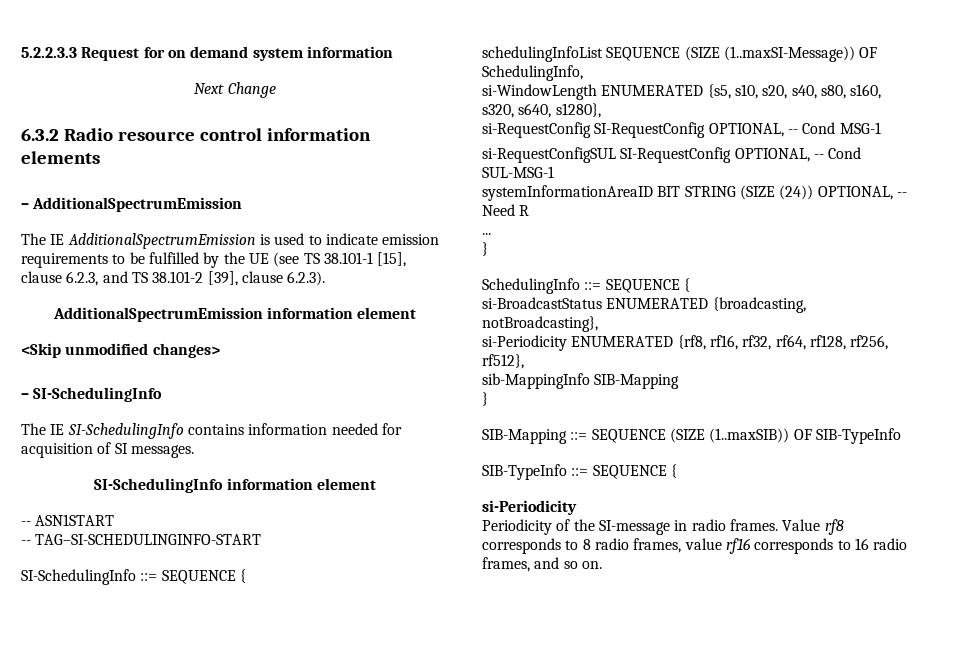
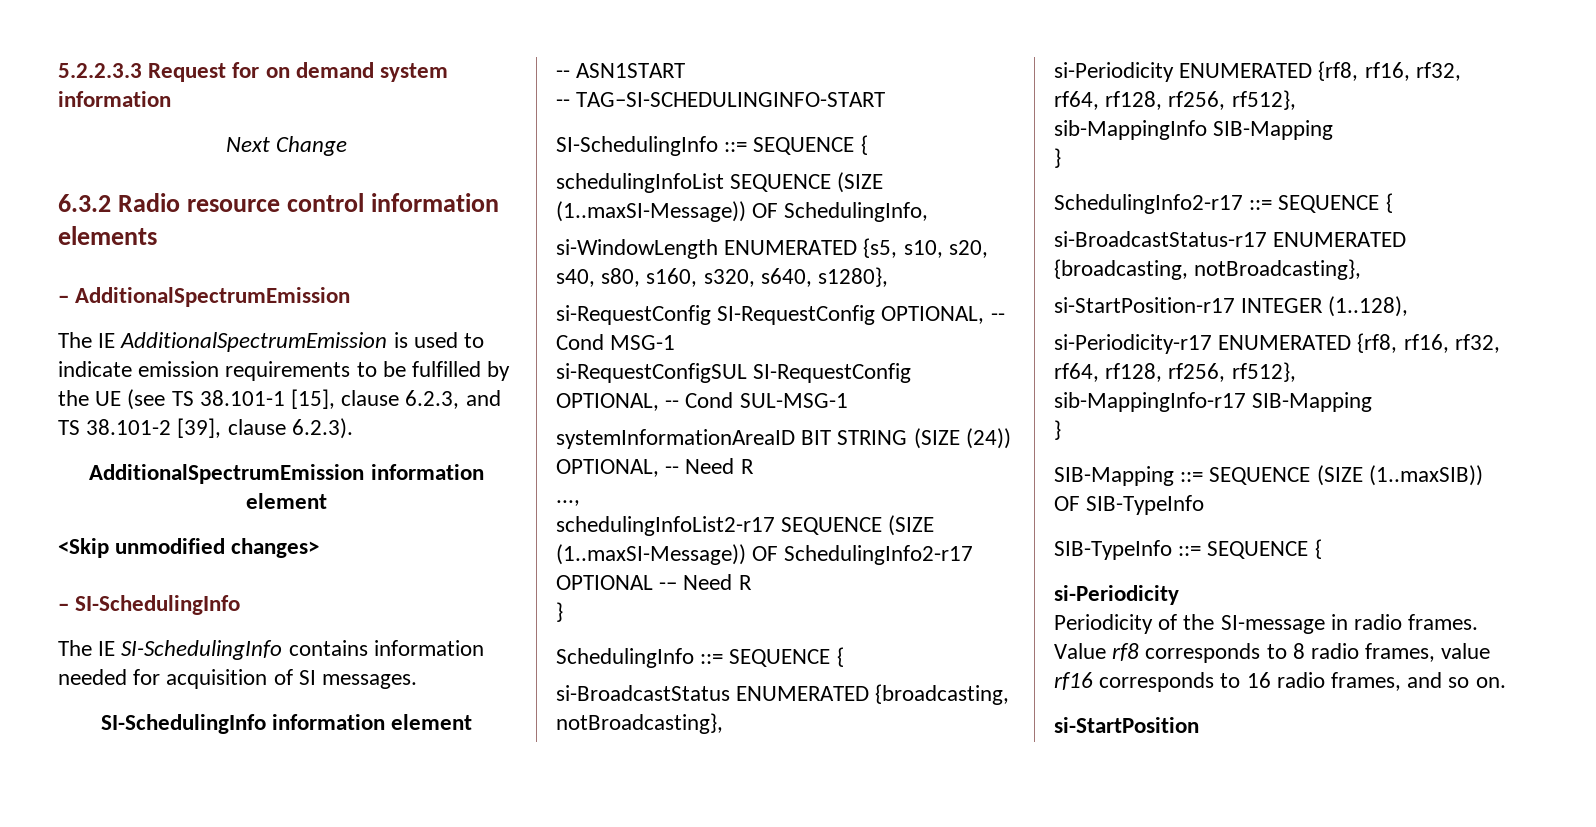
[482,233,491,235] ... -> [556,500,580,506] [556,515,935,536] [556,544,974,565] [556,574,752,590] ..., // schedulingInfoList2-r17 SEQUENCE (SIZE (1..maxSI-Message)) OF SchedulingInfo2-r17 OPTIONAL -– Need R
(488, 399) none -> [1054,193,1393,214] [1054,231,1407,247] [1054,259,1362,280] [1054,296,1409,317] [1054,333,1500,354] [1054,362,1296,382] [1054,392,1373,412] [1054,420,1061,440] // SchedulingInfo2-r17 ::= SEQUENCE { // si-BroadcastStatus-r17 ENUMERATED {broadcasting, notBroadcasting}, // si-StartPosition-r17 INTEGER (1..128), // si-Periodicity-r17 ENUMERATED {rf8, rf16, rf32, rf64, rf128, rf256, rf512}, // sib-MappingInfo-r17 SIB-Mapping // }
(602, 565) none -> [1054,717,1199,733] // si-StartPosition

